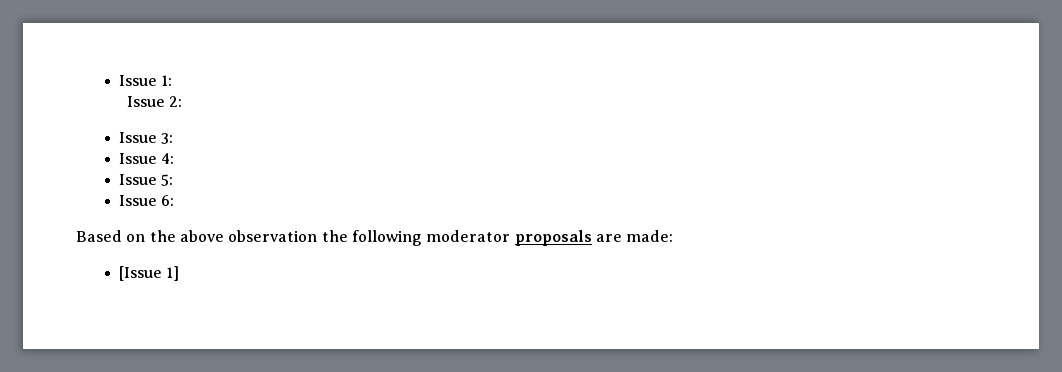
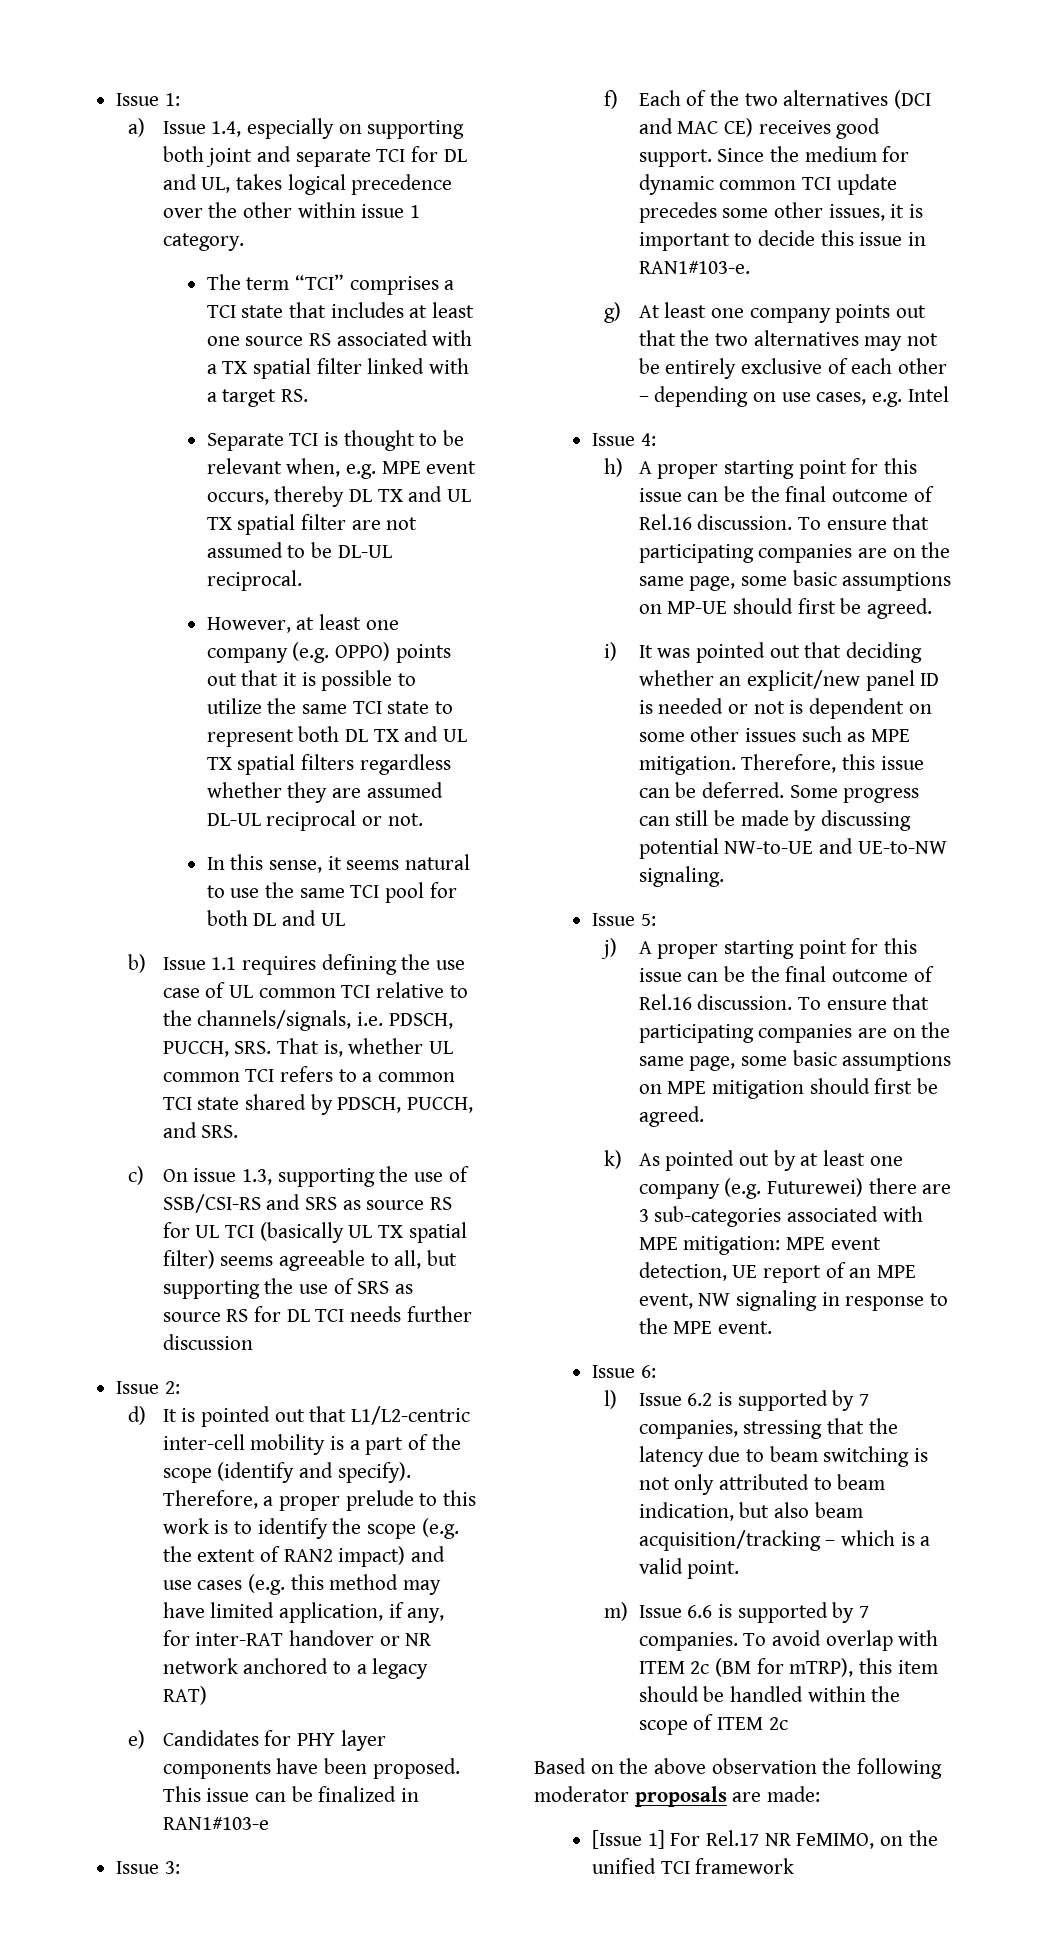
[126,96,183,107] [119,132,174,144] [119,153,175,164] [119,174,174,186] [119,195,175,206] Issue 2: // Issue 3: // Issue 4: // Issue 5: // Issue 6: -> [127,118,465,139] [162,146,467,167] [162,174,453,195] [162,202,420,218] [162,233,244,251] [206,274,455,295] [206,302,474,318] [206,330,473,346] [206,358,469,379] [206,389,308,407] [206,430,464,451] [206,458,477,479] [206,486,471,507] [206,514,418,535] [206,542,392,558] [206,570,302,591] [206,614,399,633] [206,642,451,663] [206,670,416,691] [206,698,453,714] [206,726,467,747] [206,754,451,775] [206,782,443,803] [206,810,423,831] [206,854,470,873] [206,882,457,903] [206,910,345,926] [127,954,465,975] [162,982,468,998] [162,1010,453,1031] [162,1038,453,1057] [162,1066,455,1082] [162,1094,473,1115] [162,1122,239,1138] [127,1166,469,1187] [162,1194,452,1213] [162,1222,467,1243] [162,1250,457,1271] [162,1278,413,1299] [162,1306,472,1322] [162,1334,253,1350] [115,1381,180,1394] [127,1406,470,1427] [162,1434,461,1455] [162,1462,411,1483] [162,1490,476,1511] [162,1518,459,1539] [162,1546,445,1567] [162,1574,441,1595] [162,1602,445,1623] [162,1630,433,1646] [162,1658,429,1679] [162,1686,207,1705] [127,1730,386,1751] [162,1758,460,1779] [162,1786,419,1802] [162,1817,269,1830] [115,1861,180,1874] [603,90,931,109] [638,118,881,139] [638,146,910,167] [638,174,897,195] [638,202,923,223] [638,230,926,251] [638,261,750,274] [603,302,926,323] [638,330,938,351] [638,358,947,379] [638,386,949,407] [591,433,656,446] [603,458,917,479] [638,486,934,502] [638,514,930,530] [638,542,951,563] [638,570,952,591] [638,598,932,619] [603,642,922,663] [638,670,940,691] [638,698,932,719] [638,726,910,742] [638,754,924,775] [638,782,920,803] [638,810,911,831] [638,838,947,859] [638,866,724,887] [591,913,656,926] [600,938,917,959] [638,966,934,982] [638,994,930,1010] [638,1022,951,1043] [638,1050,952,1071] [638,1078,938,1099] [638,1106,704,1127] [603,1150,903,1171] [638,1178,952,1199] [638,1206,923,1227] [638,1236,881,1255] [638,1262,916,1283] [638,1290,948,1311] [638,1318,772,1334] [591,1365,656,1378] [603,1390,869,1411] [638,1418,898,1439] [638,1446,928,1467] [638,1474,886,1495] [638,1502,863,1521] [638,1530,931,1551] [638,1558,740,1579] [603,1602,869,1623] [638,1630,939,1651] [638,1658,938,1677] [638,1686,901,1702] [638,1714,788,1735] a) Issue 1.4, especially on supporting both joint and separate TCI for DL and UL, takes logical precedence over the other within issue 1 category. // The term “TCI” comprises a TCI state that includes at least one source RS associated with a TX spatial filter linked with a target RS. // Separate TCI is thought to be relevant when, e.g. MPE event occurs, thereby DL TX and UL TX spatial filter are not assumed to be DL-UL reciprocal. // However, at least one company (e.g. OPPO) points out that it is possible to utilize the same TCI state to represent both DL TX and UL TX spatial filters regardless whether they are assumed DL-UL reciprocal or not. // In this sense, it seems natural to use the same TCI pool for both DL and UL // b) Issue 1.1 requires defining the use case of UL common TCI relative to the channels/signals, i.e. PDSCH, PUCCH, SRS. That is, whether UL common TCI refers to a common TCI state shared by PDSCH, PUCCH, and SRS. // c) On issue 1.3, supporting the use of SSB/CSI-RS and SRS as source RS for UL TCI (basically UL TX spatial filter) seems agreeable to all, but supporting the use of SRS as source RS for DL TCI needs further discussion // Issue 2: // d) It is pointed out that L1/L2-centric inter-cell mobility is a part of the scope (identify and specify). Therefore, a proper prelude to this work is to identify the scope (e.g. the extent of RAN2 impact) and use cases (e.g. this method may have limited application, if any, for inter-RAT handover or NR network anchored to a legacy RAT) // e) Candidates for PHY layer components have been proposed. This issue can be finalized in RAN1#103-e // Issue 3: // f) Each of the two alternatives (DCI and MAC CE) receives good support. Since the medium for dynamic common TCI update precedes some other issues, it is important to decide this issue in RAN1#103-e. // g) At least one company points out that the two alternatives may not be entirely exclusive of each other – depending on use cases, e.g. Intel // Issue 4: // h) A proper starting point for this issue can be the final outcome of Rel.16 discussion. To ensure that participating companies are on the same page, some basic assumptions on MP-UE should first be agreed. // i) It was pointed out that deciding whether an explicit/new panel ID is needed or not is dependent on some other issues such as MPE mitigation. Therefore, this issue can be deferred. Some progress can still be made by discussing potential NW-to-UE and UE-to-NW signaling. // Issue 5: // j) A proper starting point for this issue can be the final outcome of Rel.16 discussion. To ensure that participating companies are on the same page, some basic assumptions on MPE mitigation should first be agreed. // k) As pointed out by at least one company (e.g. Futurewei) there are 3 sub-categories associated with MPE mitigation: MPE event detection, UE report of an MPE event, NW signaling in response to the MPE event. // Issue 6: // l) Issue 6.2 is supported by 7 companies, stressing that the latency due to beam switching is not only attributed to beam indication, but also beam acquisition/tracking – which is a valid point. // m) Issue 6.6 is supported by 7 companies. To avoid overlap with ITEM 2c (BM for mTRP), this item should be handled within the scope of ITEM 2c
(180, 273) none -> [670,1830,938,1849] [591,1858,795,1874] For Rel.17 NR FeMIMO, on the unified TCI framework

